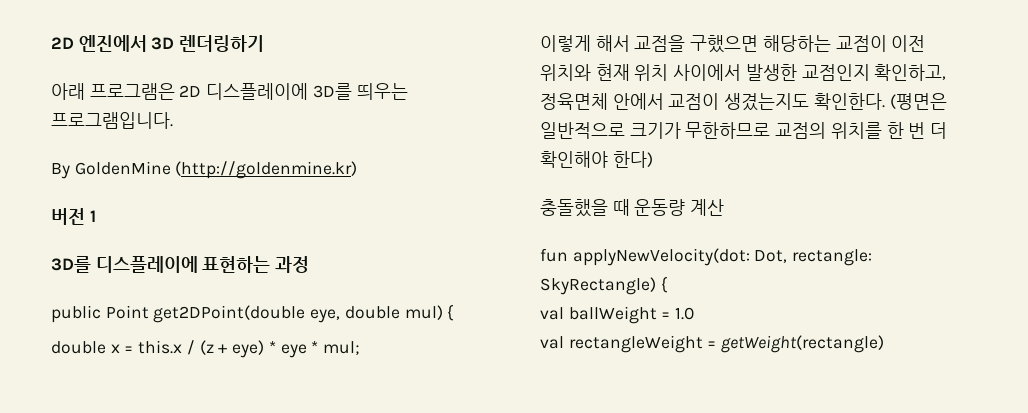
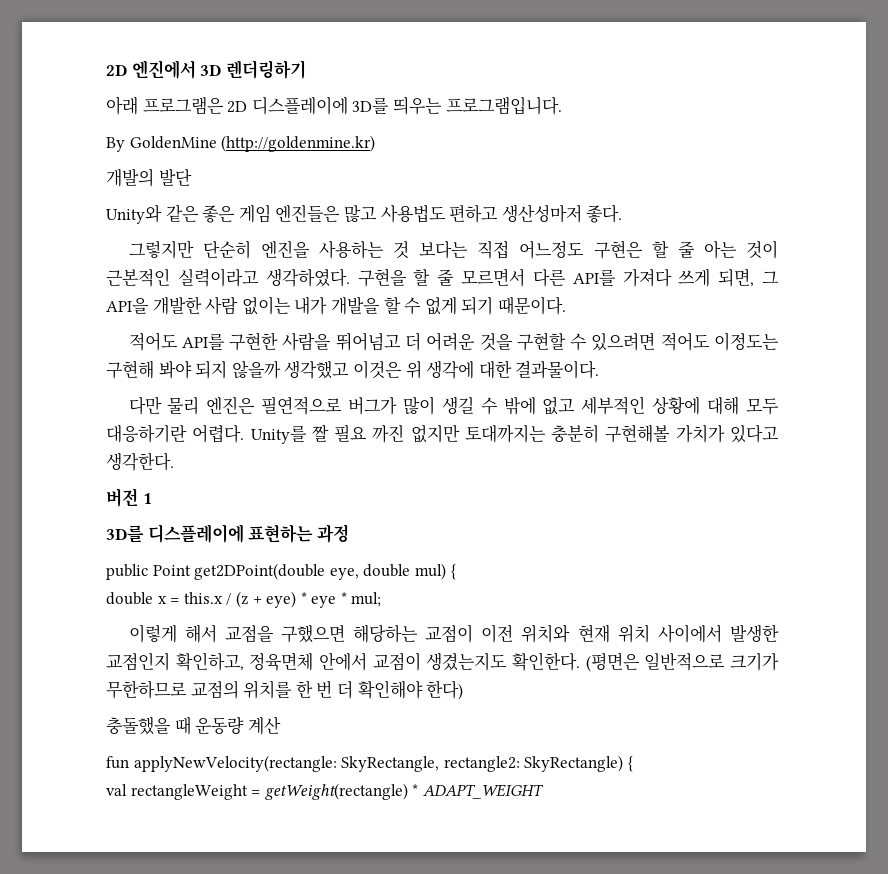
(358, 170) none -> [106,168,192,187] [106,204,623,224] [128,240,778,259] [106,268,779,287] [106,296,566,315] [128,332,779,351] [106,360,600,379] [128,396,779,415] [106,424,779,444] [106,452,174,471] // 개발의 발단 // Unity와 같은 좋은 게임 엔진들은 많고 사용법도 편하고 생산성마저 좋다. // 그렇지만 단순히 엔진을 사용하는 것 보다는 직접 어느정도 구현은 할 줄 아는 것이 근본적인 실력이라고 생각하였다. 구현을 할 줄 모르면서 다른 API를 가져다 쓰게 되면, 그 API을 개발한 사람 없이는 내가 개발을 할 수 없게 되기 때문이다. // 적어도 API를 구현한 사람을 뛰어넘고 더 어려운 것을 구현할 수 있으려면 적어도 이정도는 구현해 봐야 되지 않을까 생각했고 이것은 위 생각에 대한 결과물이다. // 다만 물리 엔진은 필연적으로 버그가 많이 생길 수 밖에 없고 세부적인 상황에 대해 모두 대응하기란 어렵다. Unity를 짤 필요 까진 없지만 토대까지는 충분히 구현해볼 가치가 있다고 생각한다.
[572,248,873,266] applyNewVelocity(dot: Dot, rectangle: -> [133,755,520,772] applyNewVelocity(rectangle: SkyRectangle, rectangle2:
[540,306,695,324] // val ballWeight = 1.0 -> (633, 764) none
(885, 344) none -> [412,784,544,799] * ADAPT_WEIGHT

